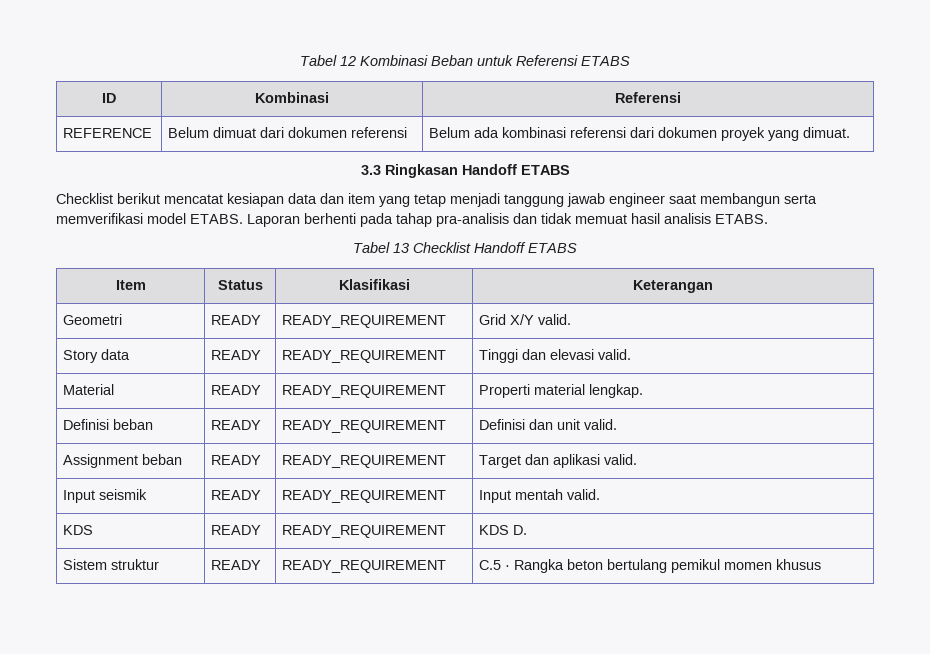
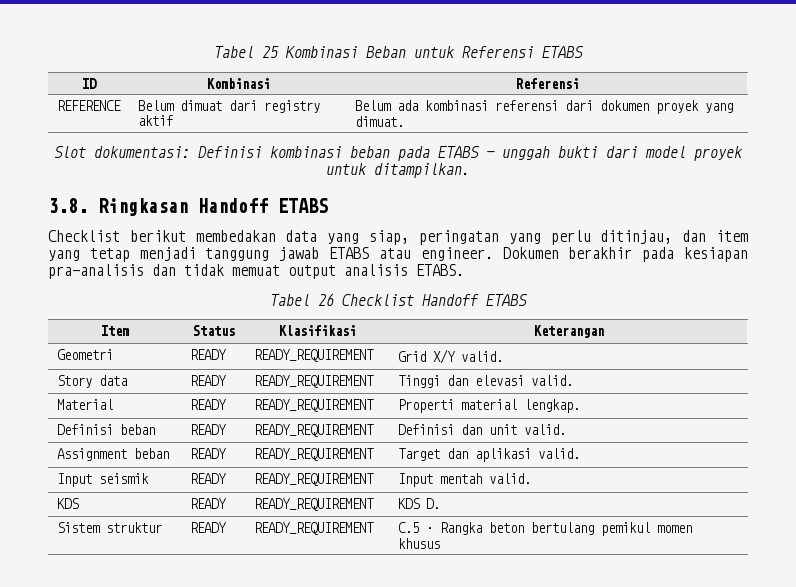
[300,55,356,66] Tabel 12 -> [214,46,279,58] Tabel 25
[287,127,407,138] dokumen referensi -> [263,100,320,113] [137,115,173,126] registry aktif
[360,165,381,175] 3.3 -> [54,146,743,161] [326,163,470,178] [48,198,88,213] Slot dokumentasi: Definisi kombinasi beban pada ETABS — unggah bukti dari model proyek untuk ditampilkan. // 3.8.
[164,193,317,207] mencatat kesiapan data -> [195,230,673,245] membedakan data yang siap, peringatan yang perlu ditinjau,
[609,193,817,207] [56,213,432,227] engineer saat membangun serta memverifikasi model ETABS. Laporan berhenti pada tahap -> [329,247,749,262] ETABS atau engineer. Dokumen berakhir pada kesiapan
[631,213,660,224] hasil -> [288,265,336,279] output
[393,243,409,253] 13 -> [318,293,334,306] 26

